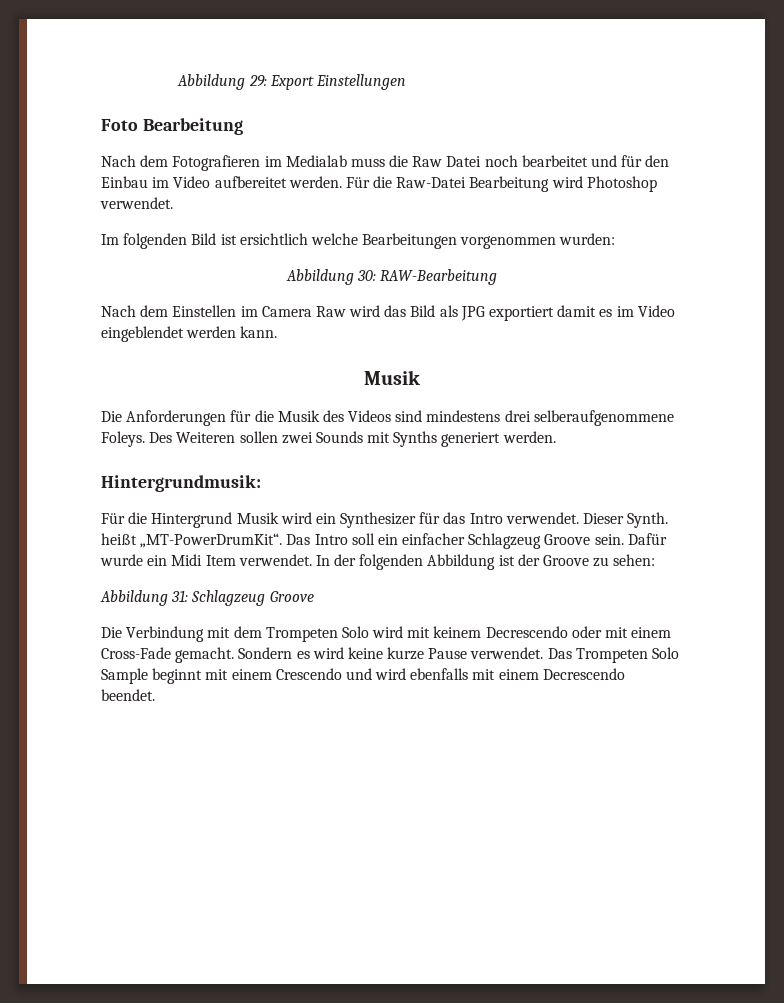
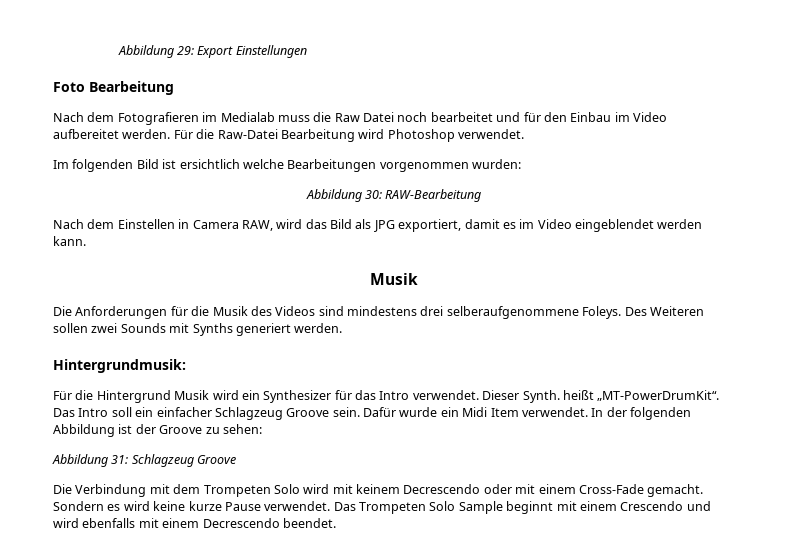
[240,306,346,317] im Camera Raw -> [178,219,273,231] in Camera RAW,
[489,306,555,321] exportiert -> [398,219,462,232] exportiert,

